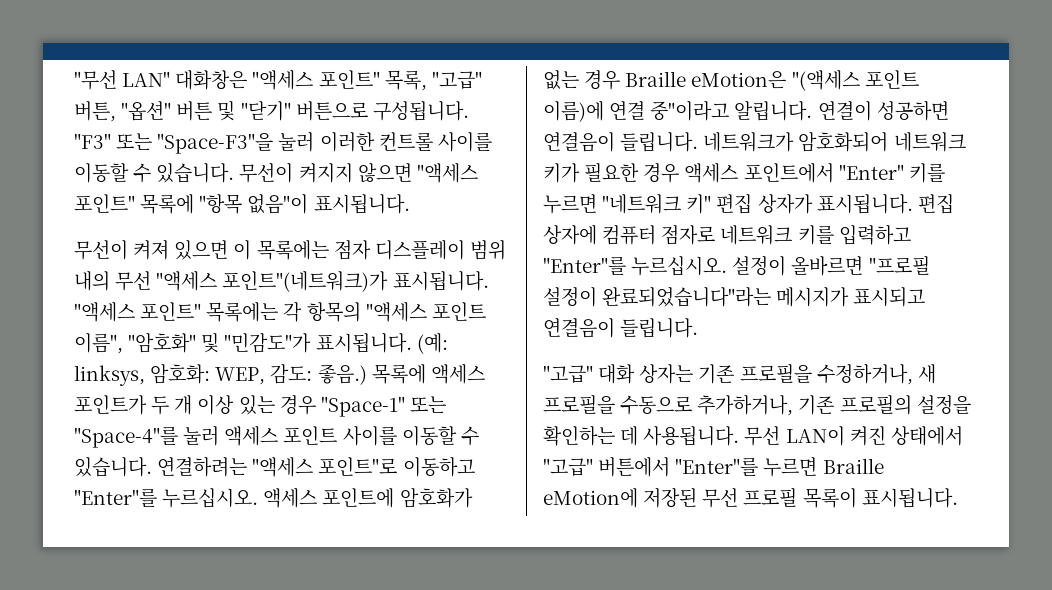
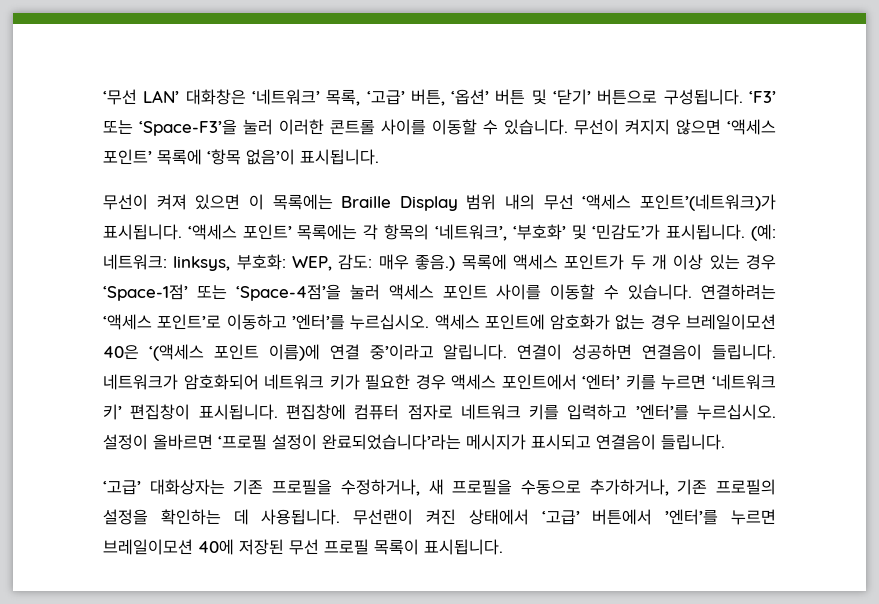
[74,70,482,91] [74,101,172,122] "무선 LAN" 대화창은 "액세스 포인트" 목록, "고급" 버튼, "옵션" -> [103,89,490,106] ‘무선 LAN’ 대화창은 ‘네트워크’ 목록, ‘고급’ 버튼, ‘옵션’
[240,101,291,121] "닫기" -> [553,89,592,105] ‘닫기’
[74,133,274,154] "F3" 또는 "Space-F3"을 -> [749,91,776,103] [103,119,237,136] ‘F3’ 또는 ‘Space-F3’을
[378,132,433,151] 컨트롤 -> [330,120,375,135] 콘트롤
[416,163,478,183] [74,194,309,214] "액세스 포인트" 목록에 "항목 없음"이 -> [727,119,776,135] [103,149,295,165] ‘액세스 포인트’ 목록에 ‘항목 없음’이
[333,240,465,260] 점자 디스플레이 -> [341,196,458,211] Braille Display
[156,271,489,292] [74,302,486,322] [74,332,448,354] [74,363,211,386] "액세스 포인트"(네트워크)가 표시됩니다. "액세스 포인트" 목록에는 각 항목의 "액세스 포인트 이름", "암호화" 및 "민감도"가 표시됩니다. (예: linksys, 암호화: -> [582,194,776,211] [103,224,776,241] [103,254,286,271] ‘액세스 포인트’(네트워크)가 표시됩니다. ‘액세스 포인트’ 목록에는 각 항목의 ‘네트워크’, ‘부호화’ 및 ‘민감도’가 표시됩니다. (예: 네트워크: linksys, 부호화:
(313, 374) none -> [378,254,409,270] 매우
[320,396,446,417] [74,426,178,448] "Space-1" 또는 "Space-4"를 -> [103,284,341,301] ‘Space-1점’ 또는 ‘Space-4점’을
[252,457,475,477] [74,488,157,507] "액세스 포인트"로 이동하고 "Enter"를 -> [103,314,345,330] ‘액세스 포인트’로 이동하고 ’엔터’를
[625,70,860,91] Braille eMotion은 "(액세스 -> [686,314,776,330] [103,344,204,361] 브레일이모션 40은 ‘(액세스
[650,101,730,121] 중"이라고 -> [369,344,434,360] 중’이라고
[838,164,904,180] "Enter" -> [582,374,621,390] ‘엔터’
[602,194,954,214] [543,225,597,245] "네트워크 키" 편집 상자가 표시됩니다. 편집 상자에 -> [712,374,776,390] [103,404,346,420] ‘네트워크 키’ 편집창이 표시됩니다. 편집창에
[543,256,626,275] "Enter"를 -> [635,404,689,420] ’엔터’를
[868,255,930,275] [543,287,772,307] "프로필 설정이 완료되었습니다"라는 -> [218,434,461,450] ‘프로필 설정이 완료되었습니다’라는
[543,364,694,384] "고급" 대화 상자는 -> [103,479,225,495] ‘고급’ 대화상자는
[744,426,963,446] [543,457,884,477] [543,488,638,508] 무선 LAN이 켜진 상태에서 "고급" 버튼에서 "Enter"를 누르면 Braille eMotion에 -> [353,509,776,525] [103,539,234,555] 무선랜이 켜진 상태에서 ‘고급’ 버튼에서 ’엔터’를 누르면 브레일이모션 40에

